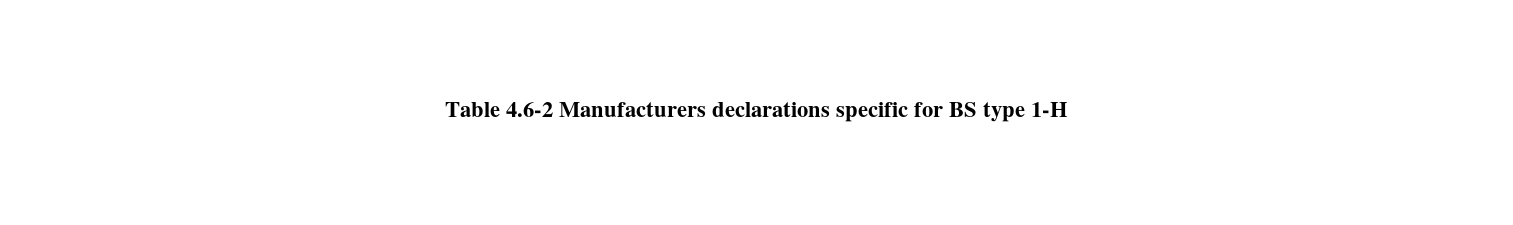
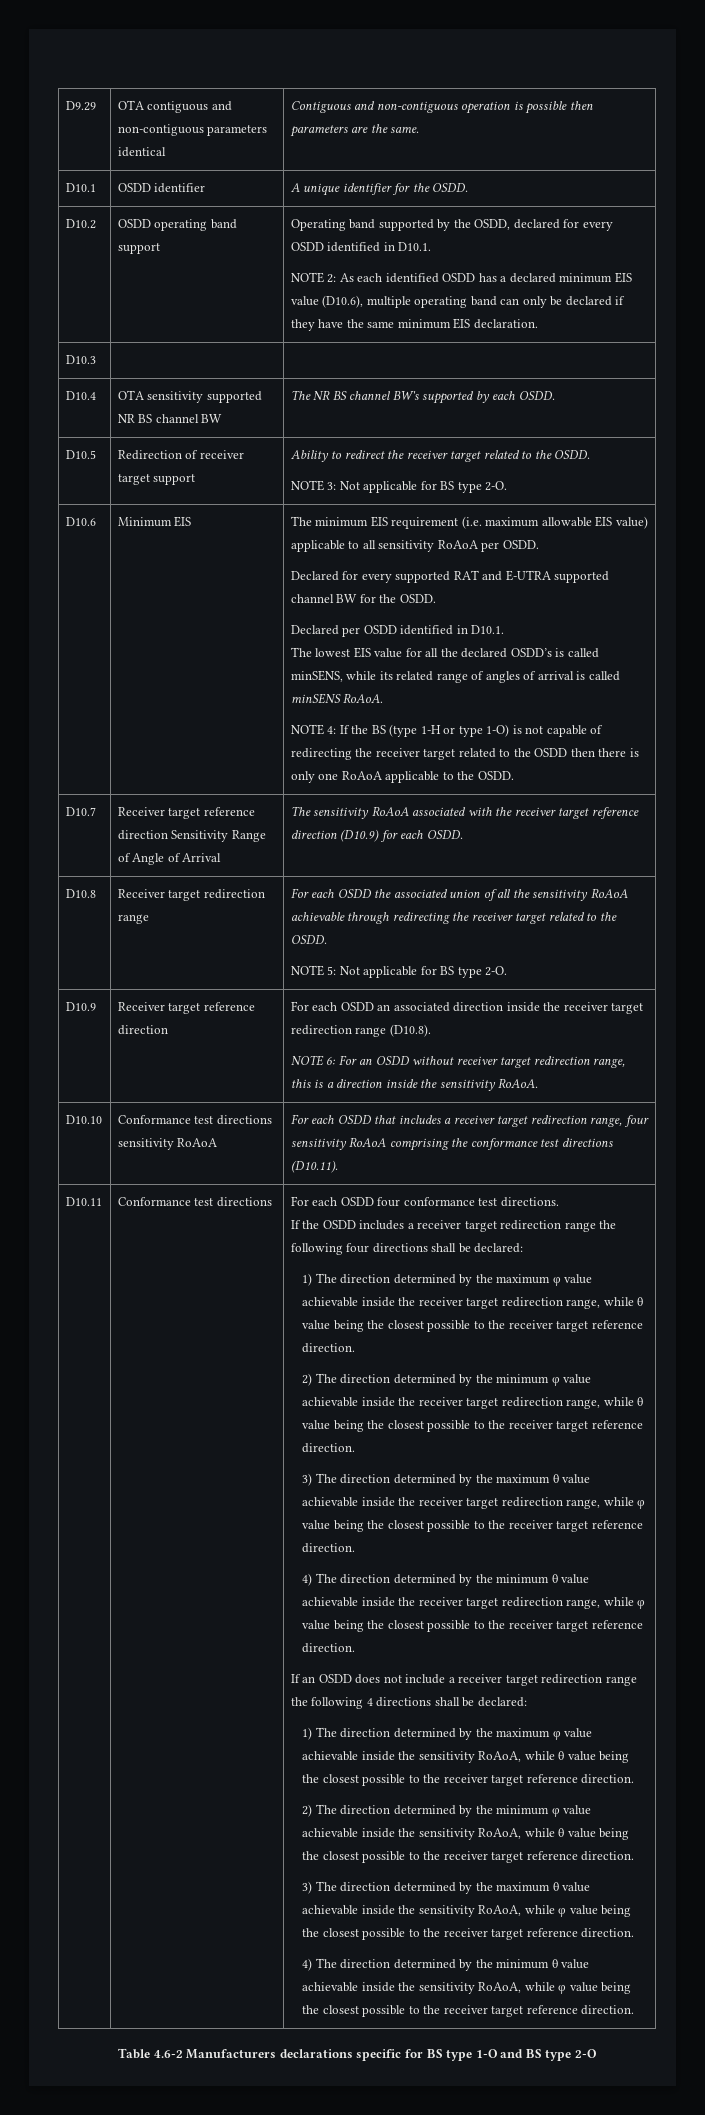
(444, 109) none -> [65,101,96,111] [117,100,232,113] [117,124,268,136] [117,147,166,157] [290,101,593,114] [289,124,420,137] [65,183,96,192] [117,183,206,193] [290,183,469,196] [65,219,96,229] [117,219,237,231] [117,243,160,254] [290,219,613,231] [290,242,432,252] [290,272,632,283] [290,295,626,308] [290,318,538,331] [65,355,96,364] [65,391,96,400] [117,390,262,403] [117,414,223,423] [290,390,555,404] [65,450,96,459] [117,450,244,460] [117,474,196,485] [290,450,591,462] [290,480,508,493] [65,517,96,526] [117,516,192,527] [290,516,648,529] [290,540,539,552] [290,570,610,583] [290,594,436,603] [290,625,505,637] [290,647,599,658] [290,670,620,683] [290,693,384,704] [290,724,604,737] [290,748,639,760] [290,771,514,783] [65,807,96,816] [117,807,255,819] [117,830,266,842] [117,853,222,865] [290,806,639,819] [290,829,463,842] [65,889,96,898] [117,889,265,901] [117,914,149,924] [290,888,628,901] [290,912,617,924] [290,935,327,944] [290,965,508,978] [65,1002,96,1011] [117,1002,255,1014] [117,1025,168,1035] [290,1001,644,1014] [290,1024,431,1037] [290,1055,626,1068] [290,1078,539,1091] [65,1115,102,1124] [117,1115,272,1125] [117,1138,218,1150] [290,1114,649,1127] [290,1137,613,1151] [290,1160,338,1173] [65,1197,102,1206] [117,1197,272,1207] [290,1196,559,1207] [290,1220,617,1232] [290,1243,524,1255] [302,1273,593,1286] [302,1297,644,1309] [302,1320,643,1332] [302,1343,356,1353] [302,1373,592,1386] [302,1397,644,1409] [302,1420,643,1432] [302,1443,356,1453] [302,1473,591,1486] [302,1497,646,1509] [302,1520,643,1532] [302,1543,356,1553] [302,1573,590,1586] [302,1597,646,1609] [302,1620,643,1632] [302,1643,356,1653] [290,1674,637,1686] [290,1697,527,1709] [302,1727,593,1740] [302,1751,630,1763] [302,1774,635,1786] [302,1804,592,1817] [302,1828,630,1840] [302,1851,635,1863] [302,1881,591,1894] [302,1905,632,1917] [302,1928,635,1940] [302,1958,590,1971] [302,1982,632,1994] [302,2005,635,2017] D9.29 | OTA contiguous and non-contiguous parameters identical | Contiguous and non-contiguous operation is possible then parameters are the same. // D10.1 | OSDD identifier | A unique identifier for the OSDD. // D10.2 | OSDD operating band support | Operating band supported by the OSDD, declared for every OSDD identified in D10.1. // NOTE 2: As each identified OSDD has a declared minimum EIS value (D10.6), multiple operating band can only be declared if they have the same minimum EIS declaration. // D10.3 | | // D10.4 | OTA sensitivity supported NR BS channel BW | The NR BS channel BW's supported by each OSDD. // D10.5 | Redirection of receiver target support | Ability to redirect the receiver target related to the OSDD. // NOTE 3: Not applicable for BS type 2-O. // D10.6 | Minimum EIS | The minimum EIS requirement (i.e. maximum allowable EIS value) applicable to all sensitivity RoAoA per OSDD. // Declared for every supported RAT and E-UTRA supported channel BW for the OSDD. // Declared per OSDD identified in D10.1. // The lowest EIS value for all the declared OSDD’s is called minSENS, while its related range of angles of arrival is called minSENS RoAoA. // NOTE 4: If the BS (type 1-H or type 1-O) is not capable of redirecting the receiver target related to the OSDD then there is only one RoAoA applicable to the OSDD. // D10.7 | Receiver target reference direction Sensitivity Range of Angle of Arrival | The sensitivity RoAoA associated with the receiver target reference direction (D10.9) for each OSDD. // D10.8 | Receiver target redirection range | For each OSDD the associated union of all the sensitivity RoAoA achievable through redirecting the receiver target related to the OSDD. // NOTE 5: Not applicable for BS type 2-O. // D10.9 | Receiver target reference direction | For each OSDD an associated direction inside the receiver target redirection range (D10.8). // NOTE 6: For an OSDD without receiver target redirection range, this is a direction inside the sensitivity RoAoA. // D10.10 | Conformance test directions sensitivity RoAoA | For each OSDD that includes a receiver target redirection range, four sensitivity RoAoA comprising the conformance test directions (D10.11). // D10.11 | Conformance test directions | For each OSDD four conformance test directions. // If the OSDD includes a receiver target redirection range the following four directions shall be declared: // 1) The direction determined by the maximum φ value achievable inside the receiver target redirection range, while θ value being the closest possible to the receiver target reference direction. // 2) The direction determined by the minimum φ value achievable inside the receiver target redirection range, while θ value being the closest possible to the receiver target reference direction. // 3) The direction determined by the maximum θ value achievable inside the receiver target redirection range, while φ value being the closest possible to the receiver target reference direction. // 4) The direction determined by the minimum θ value achievable inside the receiver target redirection range, while φ value being the closest possible to the receiver target reference direction. // If an OSDD does not include a receiver target redirection range the following 4 directions shall be declared: // 1) The direction determined by the maximum φ value achievable inside the sensitivity RoAoA, while θ value being the closest possible to the receiver target reference direction. // 2) The direction determined by the minimum φ value achievable inside the sensitivity RoAoA, while θ value being the closest possible to the receiver target reference direction. // 3) The direction determined by the maximum θ value achievable inside the sensitivity RoAoA, while φ value being the closest possible to the receiver target reference direction. // 4) The direction determined by the minimum θ value achievable inside the sensitivity RoAoA, while φ value being the closest possible to the receiver target reference direction. //
[1031,102,1069,117] 1-H -> [475,2049,597,2061] 1-O and BS type 2-O

